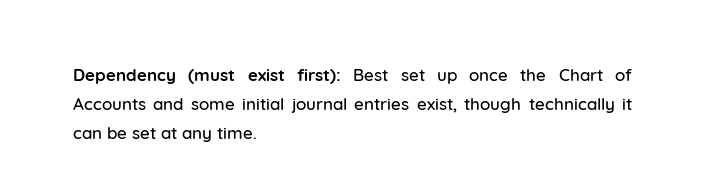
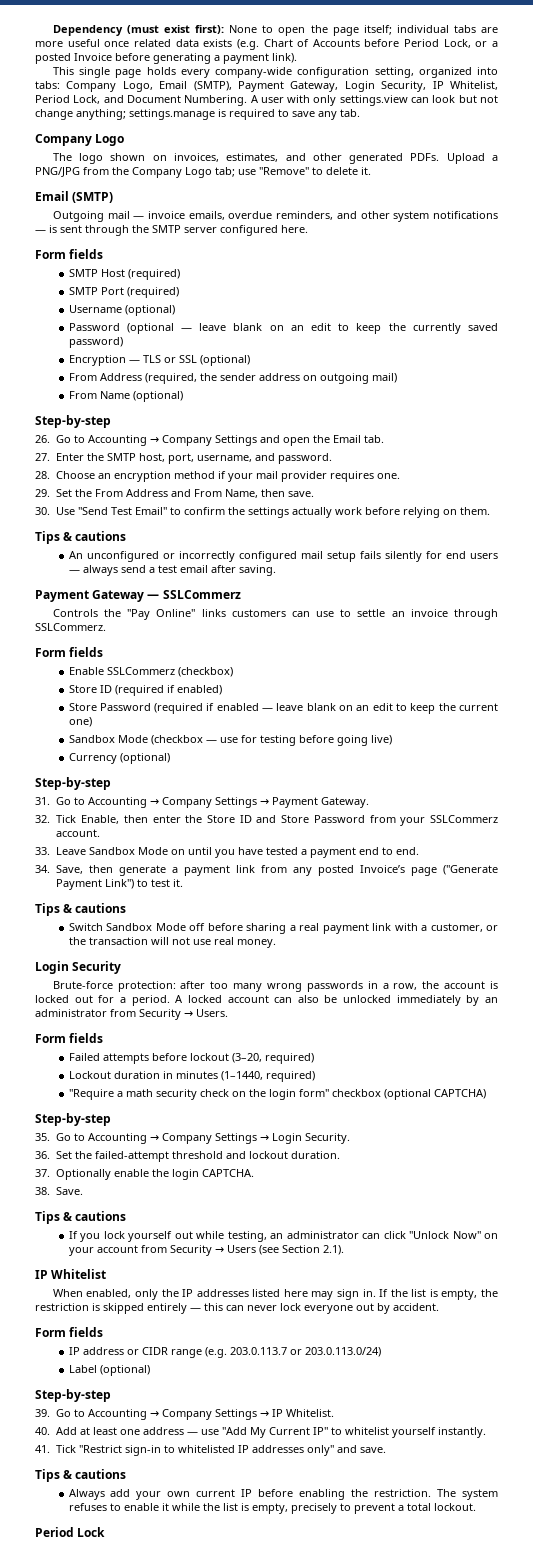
[353,69,632,84] [73,97,633,113] [73,127,257,142] Best set up once the Chart of Accounts and some initial journal entries exist, though technically it can be set at any time. -> [229,25,498,36] [35,39,499,50] [35,53,297,64] [52,67,498,78] [35,81,498,92] [35,95,499,106] [35,109,360,120] [35,134,125,146] [52,153,498,164] [35,167,371,178] [35,191,114,203] [52,211,498,222] [35,225,308,236] [35,249,104,259] [68,269,180,280] [68,287,179,298] [68,305,175,316] [68,323,498,334] [68,337,123,348] [68,355,250,366] [68,373,397,384] [68,391,183,402] [35,415,111,428] [35,435,385,446] [35,453,333,464] [35,471,401,482] [35,489,315,498] [35,507,491,518] [35,531,127,544] [68,551,498,562] [68,565,276,576] [35,590,241,602] [52,609,499,620] [35,623,106,631] [35,647,104,657] [68,667,233,677] [68,685,222,696] [68,703,499,714] [68,717,92,727] [68,735,392,746] [68,753,170,764] [35,777,111,790] [35,797,370,808] [35,815,498,826] [56,829,101,837] [35,847,420,858] [35,865,498,876] [56,879,184,890] [35,903,127,916] [68,923,499,934] [68,937,276,948] [35,961,122,974] [52,981,498,992] [35,995,499,1006] [35,1009,228,1020] [35,1033,104,1043] [68,1053,314,1064] [68,1071,315,1082] [68,1089,486,1100] [35,1113,111,1126] [35,1133,351,1144] [35,1151,341,1162] [35,1169,255,1180] [35,1187,84,1195] [35,1211,127,1224] [68,1231,499,1242] [68,1245,344,1256] [35,1269,107,1279] [52,1289,499,1300] [35,1303,439,1314] [35,1327,104,1337] [68,1347,381,1358] [68,1365,150,1376] [35,1389,111,1402] [35,1409,335,1420] [35,1427,487,1438] [35,1445,387,1456] [35,1469,127,1482] [68,1489,499,1500] [68,1503,476,1514] [35,1527,106,1537] None to open the page itself; individual tabs are more useful once related data exists (e.g. Chart of Accounts before Period Lock, or a posted Invoice before generating a payment link). // This single page holds every company-wide configuration setting, organized into tabs: Company Logo, Email (SMTP), Payment Gateway, Login Security, IP Whitelist, Period Lock, and Document Numbering. A user with only settings.view can look but not change anything; settings.manage is required to save any tab. // Company Logo // The logo shown on invoices, estimates, and other generated PDFs. Upload a PNG/JPG from the Company Logo tab; use "Remove" to delete it. // Email (SMTP) // Outgoing mail — invoice emails, overdue reminders, and other system notifications — is sent through the SMTP server configured here. // Form fields // SMTP Host (required) // SMTP Port (required) // Username (optional) // Password (optional — leave blank on an edit to keep the currently saved password) // Encryption — TLS or SSL (optional) // From Address (required, the sender address on outgoing mail) // From Name (optional) // Step-by-step // 26. Go to Accounting → Company Settings and open the Email tab. // 27. Enter the SMTP host, port, username, and password. // 28. Choose an encryption method if your mail provider requires one. // 29. Set the From Address and From Name, then save. // 30. Use "Send Test Email" to confirm the settings actually work before relying on them. // Tips & cautions // An unconfigured or incorrectly configured mail setup fails silently for end users — always send a test email after saving. // Payment Gateway — SSLCommerz // Controls the "Pay Online" links customers can use to settle an invoice through SSLCommerz. // Form fields // Enable SSLCommerz (checkbox) // Store ID (required if enabled) // Store Password (required if enabled — leave blank on an edit to keep the current one) // Sandbox Mode (checkbox — use for testing before going live) // Currency (optional) // Step-by-step // 31. Go to Accounting → Company Settings → Payment Gateway. // 32. Tick Enable, then enter the Store ID and Store Password from your SSLCommerz account. // 33. Leave Sandbox Mode on until you have tested a payment end to end. // 34. Save, then generate a payment link from any posted Invoice’s page ("Generate Payment Link") to test it. // Tips & cautions // Switch Sandbox Mode off before sharing a real payment link with a customer, or the transaction will not use real money. // Login Security // Brute-force protection: after too many wrong passwords in a row, the account is locked out for a period. A locked account can also be unlocked immediately by an administrator from Security → Users. // Form fields // Failed attempts before lockout (3–20, required) // Lockout duration in minutes (1–1440, required) // "Require a math security check on the login form" checkbox (optional CAPTCHA) // Step-by-step // 35. Go to Accounting → Company Settings → Login Security. // 36. Set the failed-attempt threshold and lockout duration. // 37. Optionally enable the login CAPTCHA. // 38. Save. // Tips & cautions // If you lock yourself out while testing, an administrator can click "Unlock Now" on your account from Security → Users (see Section 2.1). // IP Whitelist // When enabled, only the IP addresses listed here may sign in. If the list is empty, the restriction is skipped entirely — this can never lock everyone out by accident. // Form fields // IP address or CIDR range (e.g. 203.0.113.7 or 203.0.113.0/24) // Label (optional) // Step-by-step // 39. Go to Accounting → Company Settings → IP Whitelist. // 40. Add at least one address — use "Add My Current IP" to whitelist yourself instantly. // 41. Tick "Restrict sign-in to whitelisted IP addresses only" and save. // Tips & cautions // Always add your own current IP before enabling the restriction. The system refuses to enable it while the list is empty, precisely to prevent a total lockout. // Period Lock

